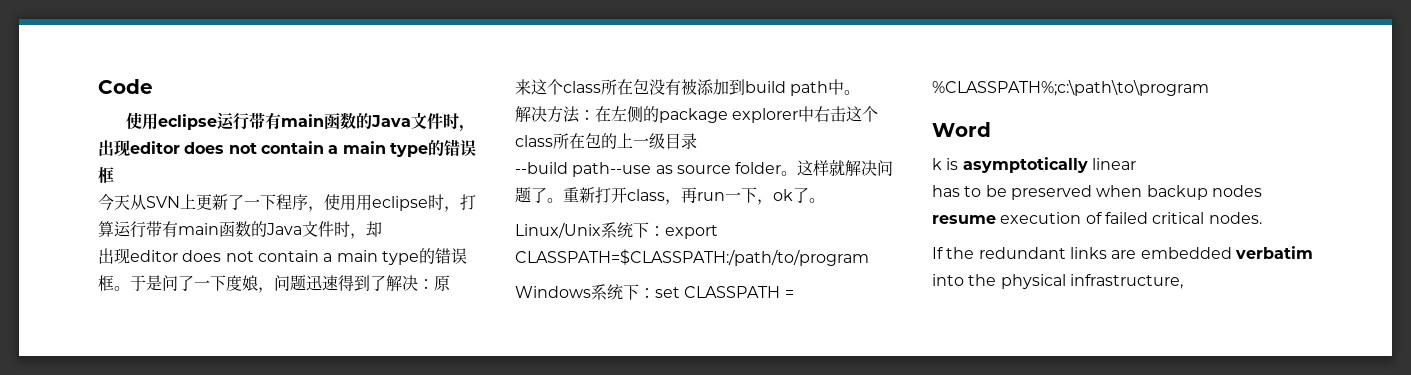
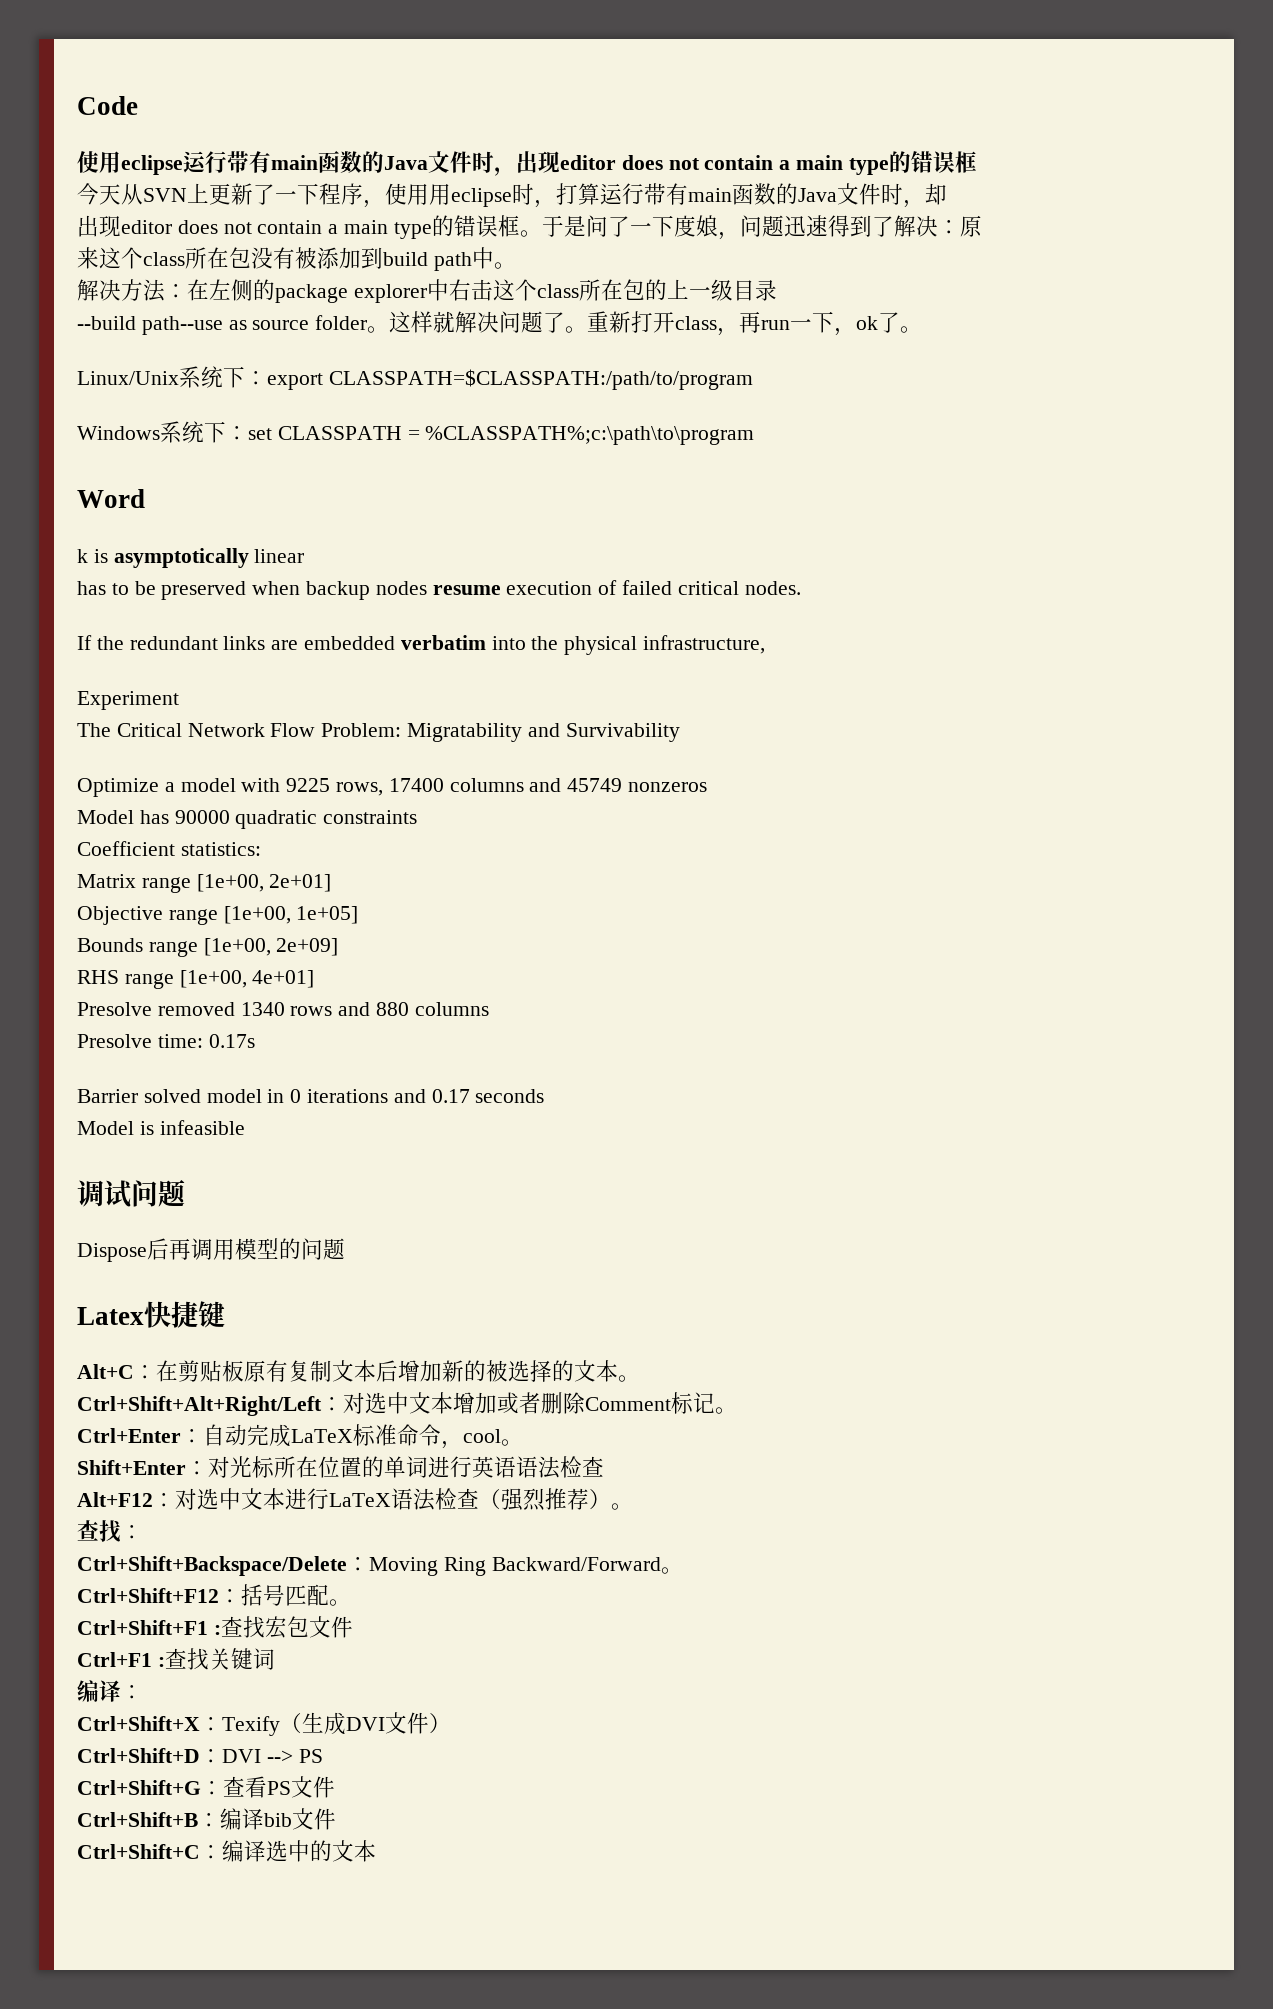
(1183, 281) none -> [77,691,179,710] [77,723,680,742] [77,778,708,797] [77,810,418,829] [77,841,261,856] [77,874,332,893] [77,906,359,925] [77,938,339,957] [77,970,315,989] [77,1002,489,1016] [77,1034,255,1048] [77,1089,545,1103] [77,1120,245,1135] [77,1179,185,1208] [77,1238,345,1262] [77,1301,225,1328] [77,1360,640,1382] [77,1392,737,1416] [77,1424,523,1449] [77,1456,604,1479] [77,1488,633,1511] [77,1520,143,1543] [77,1556,683,1576] [77,1584,351,1606] [77,1616,353,1639] [77,1648,275,1670] [77,1680,143,1702] [77,1712,451,1736] [77,1748,323,1763] [77,1776,335,1798] [77,1808,336,1830] [77,1840,376,1862] // Experiment // The Critical Network Flow Problem: Migratability and Survivability // Optimize a model with 9225 rows, 17400 columns and 45749 nonzeros // Model has 90000 quadratic constraints // Coefficient statistics: // Matrix range [1e+00, 2e+01] // Objective range [1e+00, 1e+05] // Bounds range [1e+00, 2e+09] // RHS range [1e+00, 4e+01] // Presolve removed 1340 rows and 880 columns // Presolve time: 0.17s // Barrier solved model in 0 iterations and 0.17 seconds // Model is infeasible // 调试问题 // Dispose后再调用模型的问题 // Latex快捷键 // Alt+C：在剪贴板原有复制文本后增加新的被选择的文本。 // Ctrl+Shift+Alt+Right/Left：对选中文本增加或者删除Comment标记。 // Ctrl+Enter：自动完成LaTeX标准命令，cool。 // Shift+Enter：对光标所在位置的单词进行英语语法检查 // Alt+F12：对选中文本进行LaTeX语法检查（强烈推荐）。 // 查找： // Ctrl+Shift+Backspace/Delete：Moving Ring Backward/Forward。 // Ctrl+Shift+F12：括号匹配。 // Ctrl+Shift+F1 :查找宏包文件 // Ctrl+F1 :查找关键词 // 编译： // Ctrl+Shift+X：Texify（生成DVI文件） // Ctrl+Shift+D：DVI --> PS // Ctrl+Shift+G：查看PS文件 // Ctrl+Shift+B：编译bib文件 // Ctrl+Shift+C：编译选中的文本

